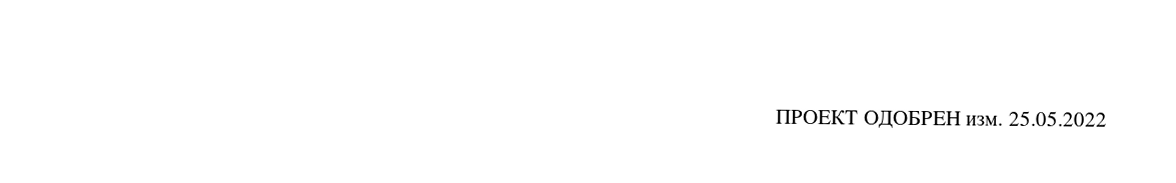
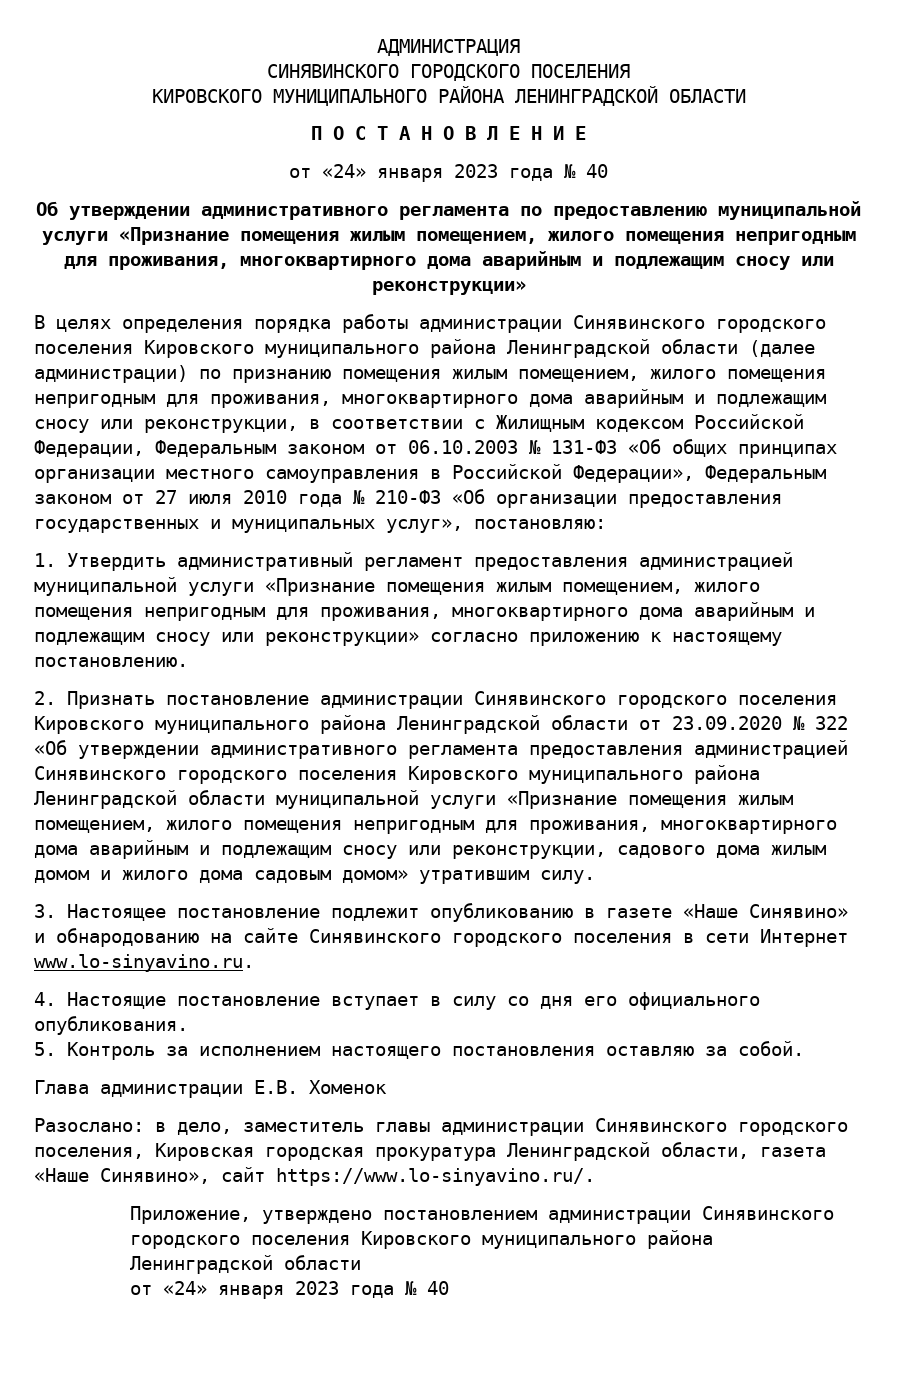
[774,109,1107,130] ПРОЕКТ ОДОБРЕН изм. 25.05.2022 -> [377,39,520,56] [267,64,630,81] [151,86,746,106] [311,126,586,140] [289,164,608,182] [36,201,861,220] [41,227,856,245] [63,251,834,270] [371,281,526,295] [34,314,826,333] [34,339,815,358] [34,365,826,383] [34,389,826,408] [34,414,804,433] [34,439,837,458] [34,464,826,483] [34,489,782,508] [34,519,606,533] [34,552,793,571] [34,577,760,596] [34,602,815,621] [34,632,782,646] [34,657,188,667] [34,691,837,709] [34,715,848,734] [34,740,848,759] [34,765,760,784] [34,790,793,809] [34,820,837,834] [34,840,826,859] [34,870,595,884] [34,903,848,922] [34,928,848,947] [34,954,254,972] [34,992,760,1010] [34,1016,188,1035] [34,1041,804,1060] [34,1080,387,1098] [34,1118,848,1136] [34,1142,826,1161] [34,1167,595,1186] [130,1206,835,1224] [130,1230,714,1249] [130,1255,362,1274] [130,1281,450,1299] АДМИНИСТРАЦИЯ // СИНЯВИНСКОГО ГОРОДСКОГО ПОСЕЛЕНИЯ // КИРОВСКОГО МУНИЦИПАЛЬНОГО РАЙОНА ЛЕНИНГРАДСКОЙ ОБЛАСТИ // П О С Т А Н О В Л Е Н И Е // от «24» января 2023 года № 40 // Об утверждении административного регламента по предоставлению муниципальной услуги «Признание помещения жилым помещением, жилого помещения непригодным для проживания, многоквартирного дома аварийным и подлежащим сносу или реконструкции» // В целях определения порядка работы администрации Синявинского городского поселения Кировского муниципального района Ленинградской области (далее администрации) по признанию помещения жилым помещением, жилого помещения непригодным для проживания, многоквартирного дома аварийным и подлежащим сносу или реконструкции, в соответствии с Жилищным кодексом Российской Федерации, Федеральным законом от 06.10.2003 № 131-ФЗ «Об общих принципах организации местного самоуправления в Российской Федерации», Федеральным законом от 27 июля 2010 года № 210-ФЗ «Об организации предоставления государственных и муниципальных услуг», постановляю: // 1. Утвердить административный регламент предоставления администрацией муниципальной услуги «Признание помещения жилым помещением, жилого помещения непригодным для проживания, многоквартирного дома аварийным и подлежащим сносу или реконструкции» согласно приложению к настоящему постановлению. // 2. Признать постановление администрации Синявинского городского поселения Кировского муниципального района Ленинградской области от 23.09.2020 № 322 «Об утверждении административного регламента предоставления администрацией Синявинского городского поселения Кировского муниципального района Ленинградской области муниципальной услуги «Признание помещения жилым помещением, жилого помещения непригодным для проживания, многоквартирного дома аварийным и подлежащим сносу или реконструкции, садового дома жилым домом и жилого дома садовым домом» утратившим силу. // 3. Настоящее постановление подлежит опубликованию в газете «Наше Синявино» и обнародованию на сайте Синявинского городского поселения в сети Интернет www.lo-sinyavino.ru. // 4. Настоящие постановление вступает в силу со дня его официального опубликования. // 5. Контроль за исполнением настоящего постановления оставляю за собой. // Глава администрации Е.В. Хоменок // Разослано: в дело, заместитель главы администрации Синявинского городского поселения, Кировская городская прокуратура Ленинградской области, газета «Наше Синявино», сайт https://www.lo-sinyavino.ru/. // Приложение, утверждено постановлением администрации Синявинского городского поселения Кировского муниципального района Ленинградской области // от «24» января 2023 года № 40

